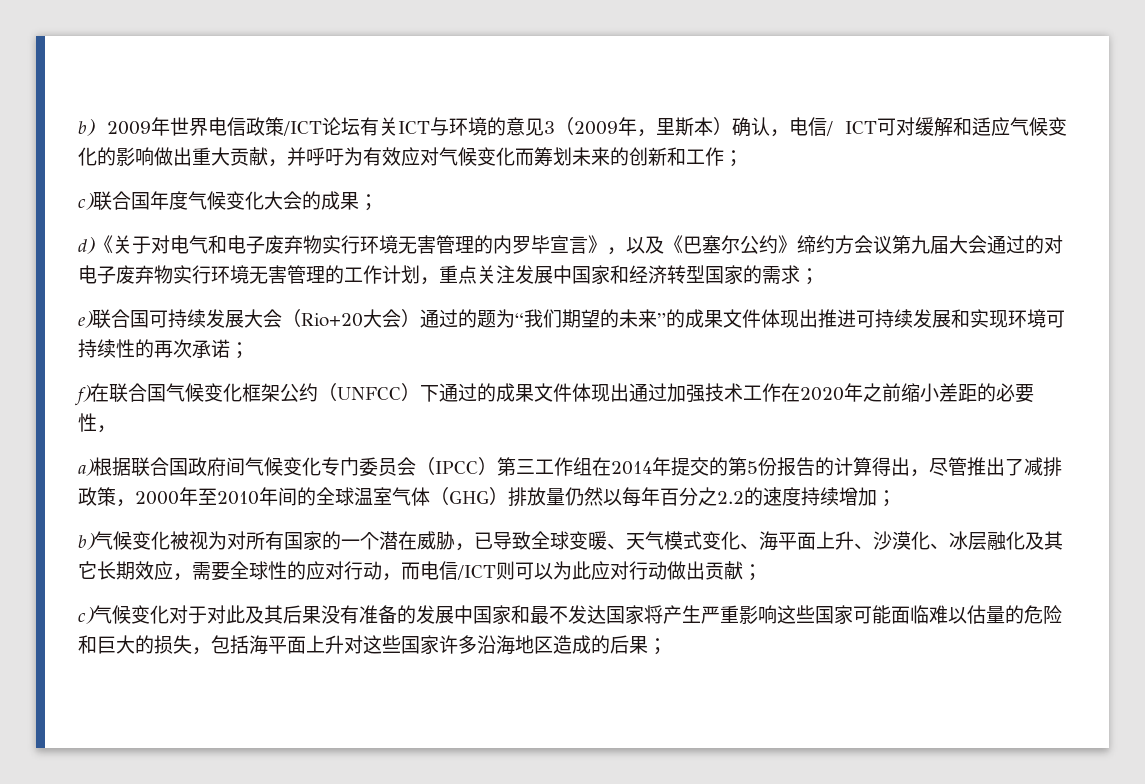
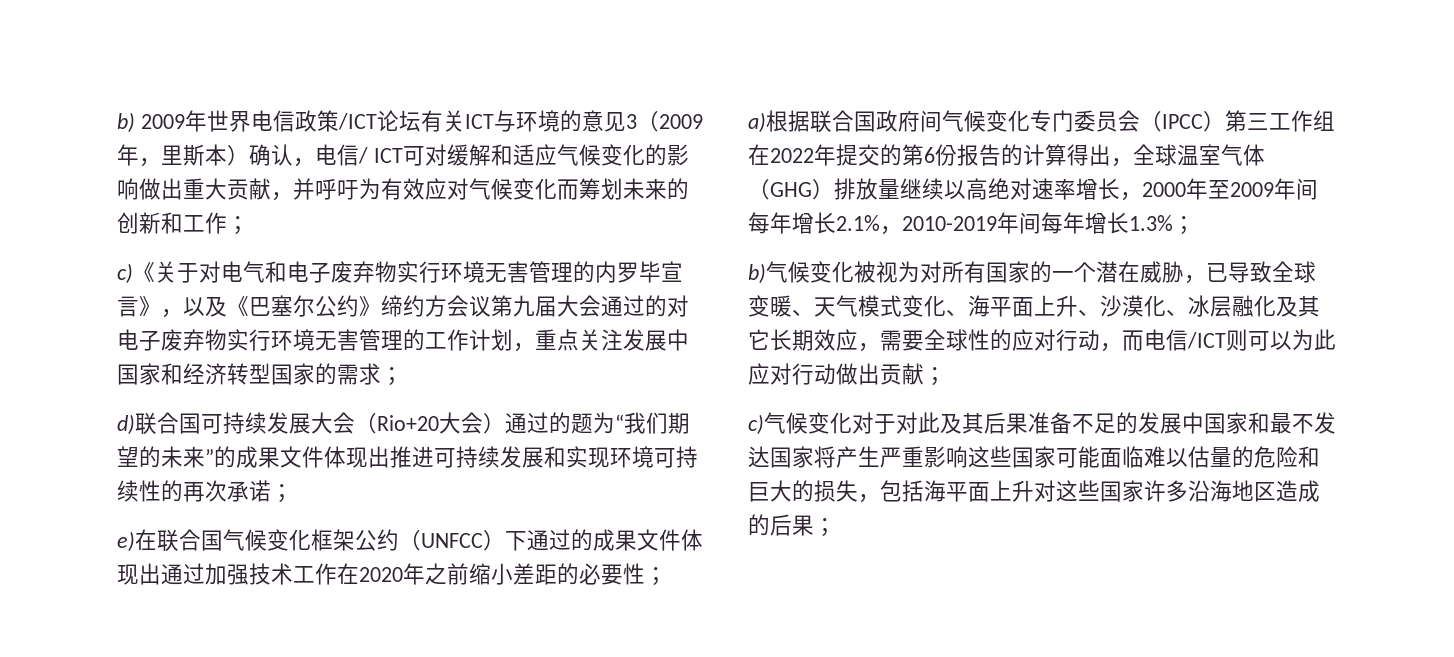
[93,191,378,211] [78,237,95,254] 联合国年度气候变化大会的成果； // d) -> (133, 273) none
[78,311,93,328] e) -> [117,414,135,435] d)
[75,385,91,406] f) -> [117,531,135,552] e)
[97,425,116,433] ， -> [645,567,667,586] ；
[611,461,652,475] 2014 -> [770,148,814,163] 2022
[747,461,758,474] 5 -> [924,147,935,163] 6
[929,457,1062,477] [78,487,316,507] 尽管推出了减排政策，2000年至2010年间的 -> (1133, 162) none
[565,487,877,507] 仍然以每年百分之2.2的速度持续增加 -> [900,178,1318,201] [748,212,1173,235] 继续以高绝对速率增长，2000年至2009年间每年增长2.1%，2010-2019年间每年增长1.3%
[321,605,397,624] 没有准备 -> [1028,412,1116,434] 准备不足

